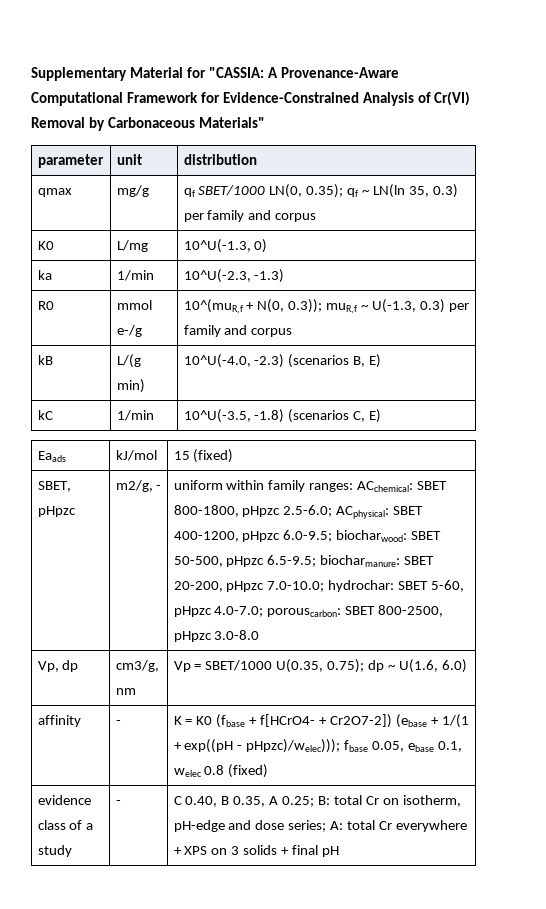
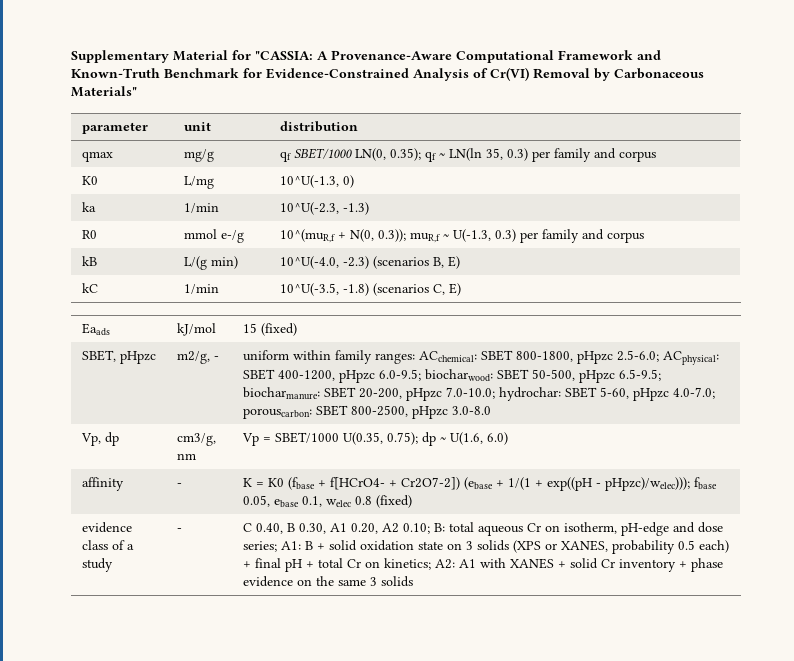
(198, 97) none -> [637,50,661,60] [71,68,239,78] and Known-Truth Benchmark
[233,796,315,807] 0.35, A 0.25; -> [298,523,430,534] 0.30, A1 0.20, A2 0.10;
(362, 800) none -> [477,525,523,536] aqueous
[330,820,467,832] [173,845,339,857] A: total Cr everywhere + XPS on 3 solids + final pH -> [280,540,729,554] [242,558,723,572] [242,576,413,587] A1: B + solid oxidation state on 3 solids (XPS or XANES, probability 0.5 each) + final pH + total Cr on kinetics; A2: A1 with XANES + solid Cr inventory + phase evidence on the same 3 solids

